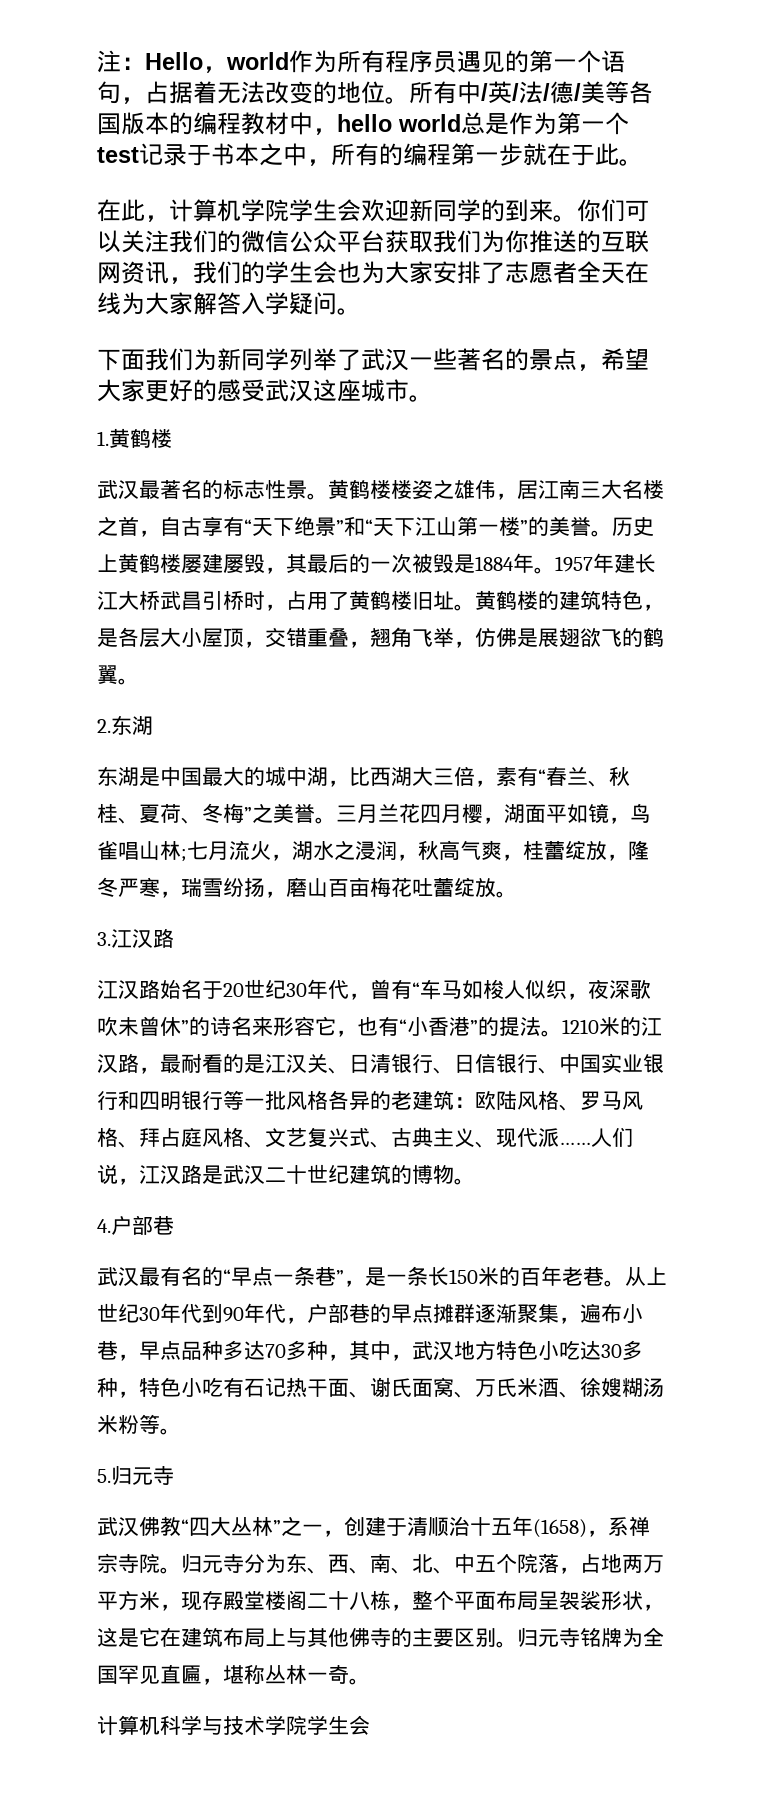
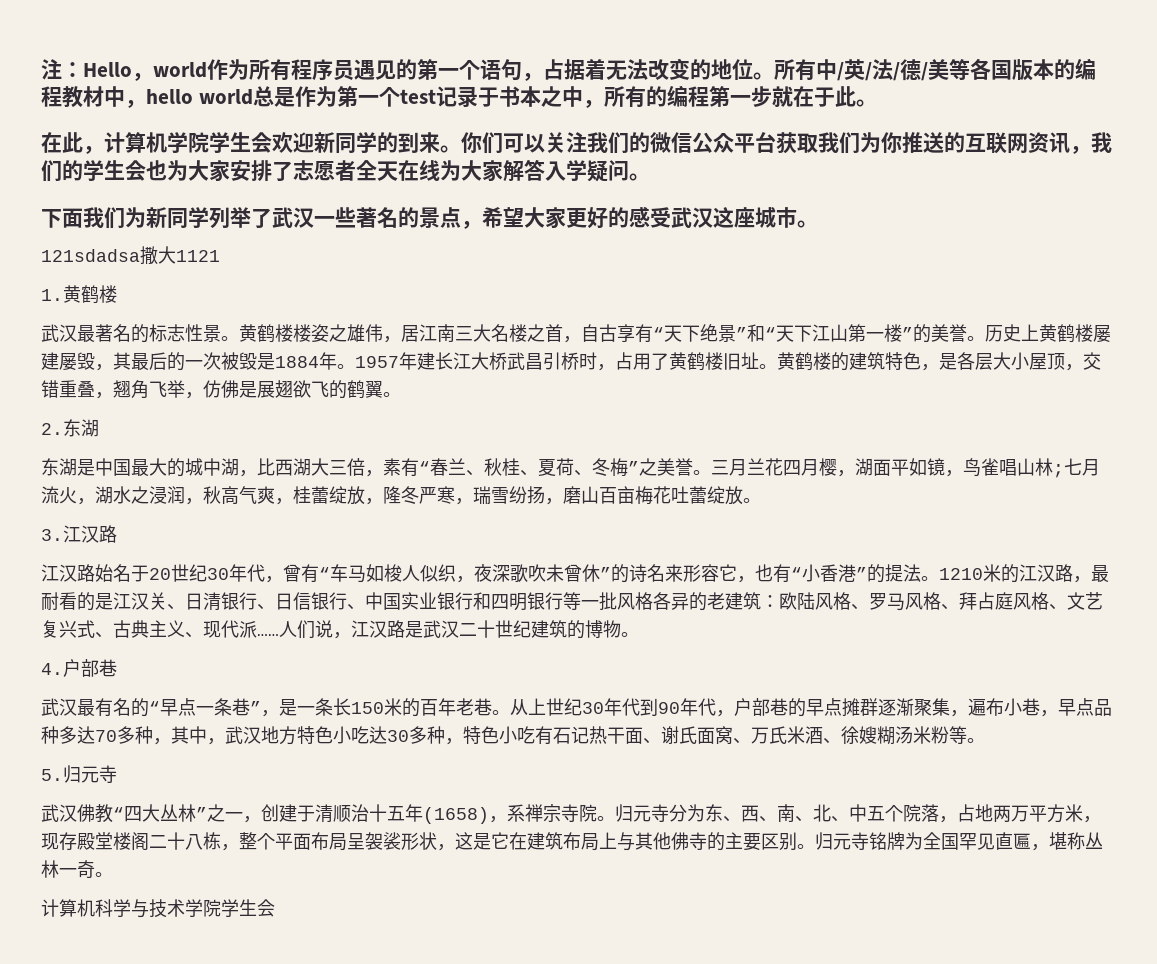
(433, 398) none -> [41,246,220,265] // 121sdadsa撒大1121

